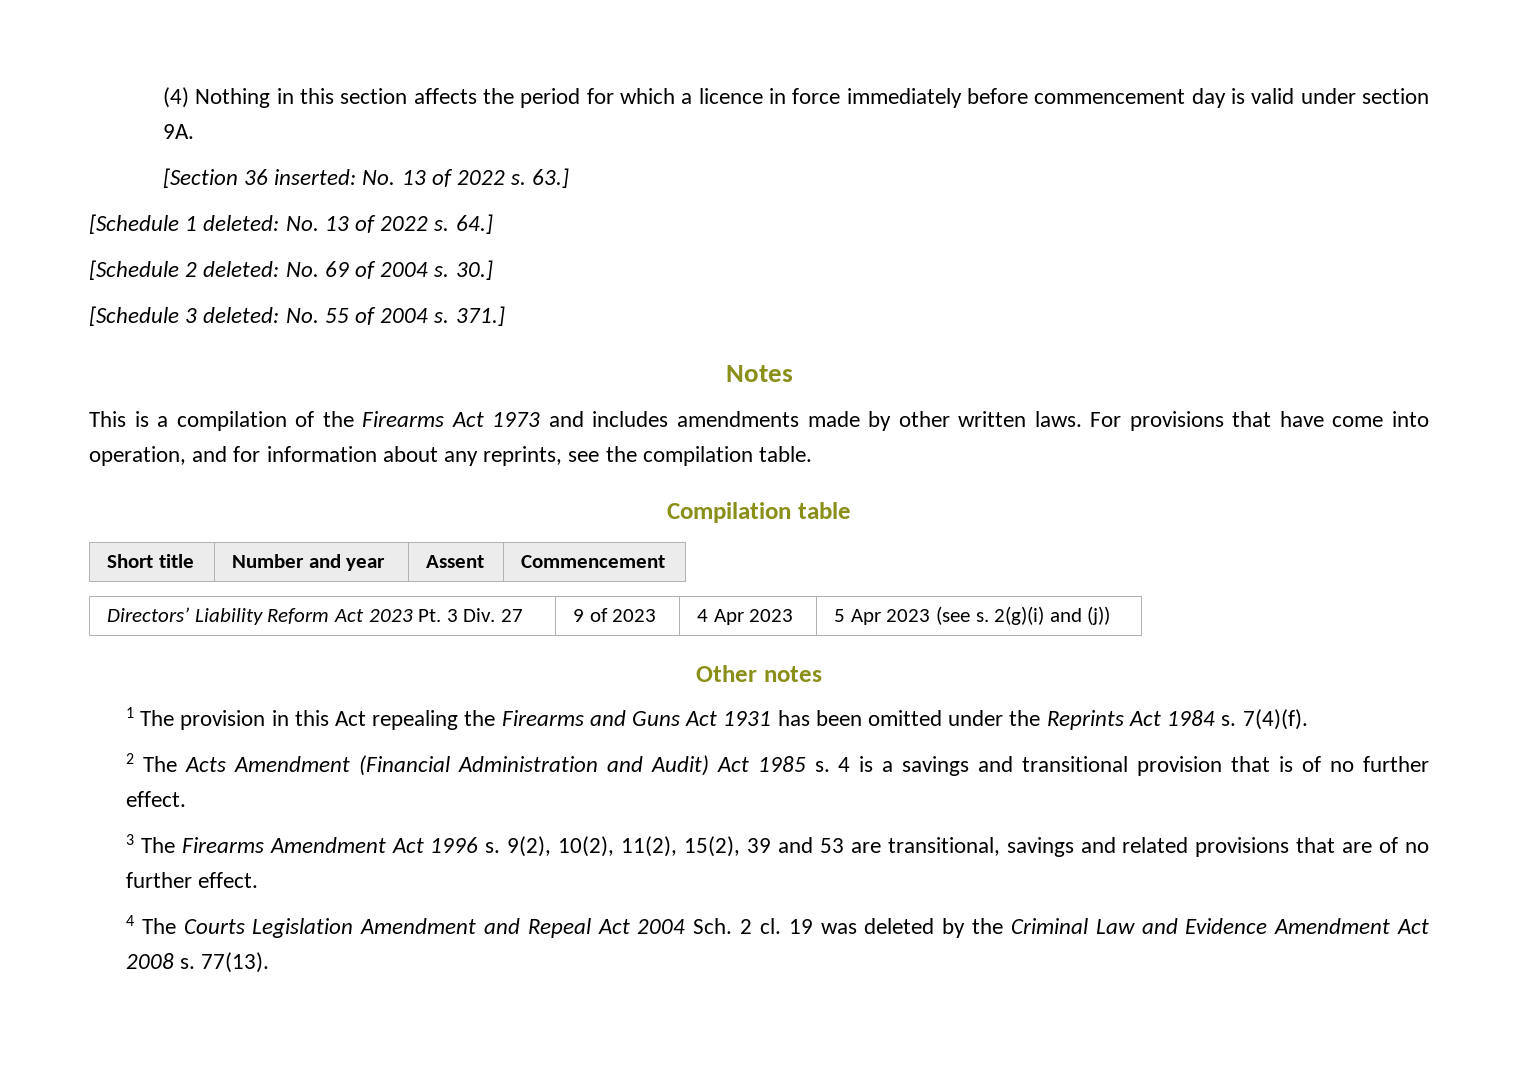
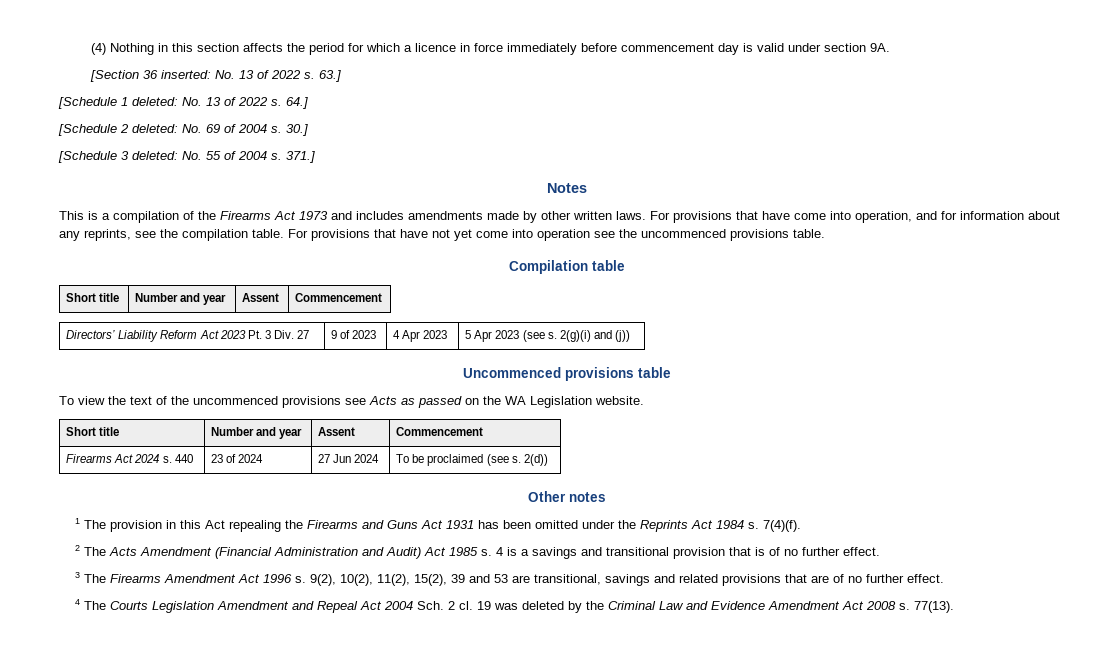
(813, 454) none -> [288,229,825,241] For provisions that have not yet come into operation see the uncommenced provisions table.
(1111, 615) none -> [462,367,671,381] [59,396,644,408] [66,427,120,436] [211,427,303,439] [318,427,356,436] [396,427,484,436] [66,454,193,463] [211,454,264,463] [318,454,380,463] [396,454,548,466] // Uncommenced provisions table // To view the text of the uncommenced provisions see Acts as passed on the WA Legislation website. // Short title | Number and year | Assent | Commencement // Firearms Act 2024 s. 440 | 23 of 2024 | 27 Jun 2024 | To be proclaimed (see s. 2(d))

